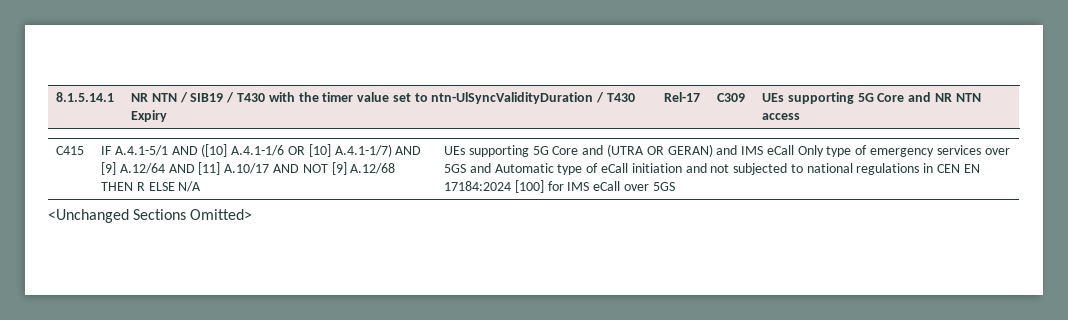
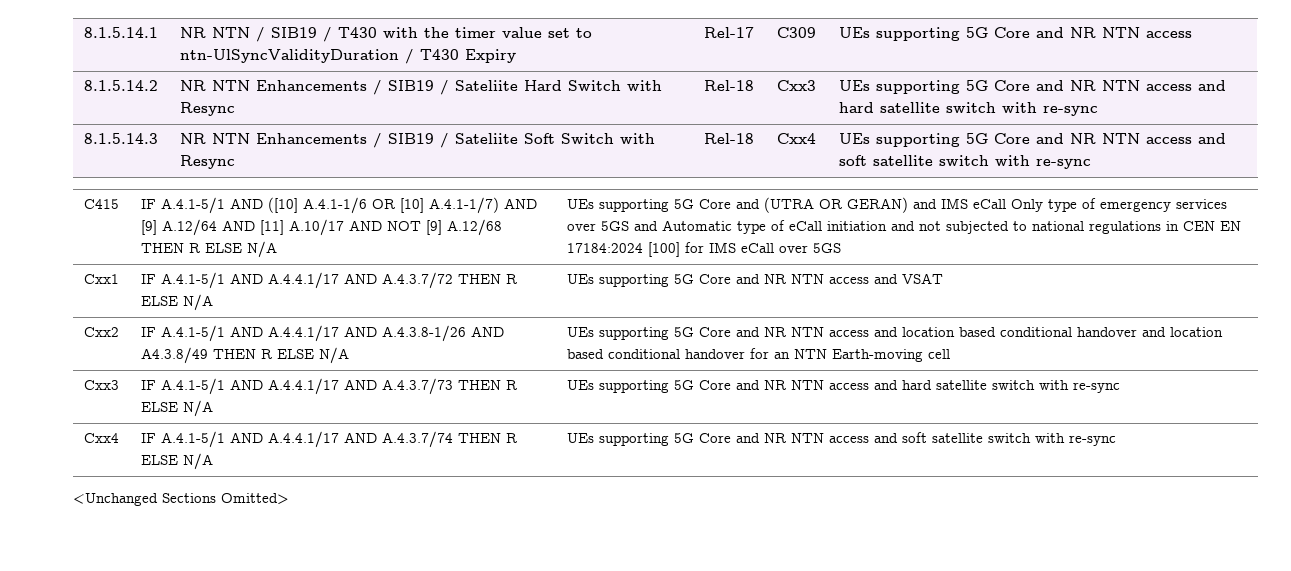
(801, 116) none -> [83,80,158,91] [179,80,662,95] [179,102,235,116] [703,80,754,91] [776,80,816,91] [838,80,1226,94] [838,102,1098,116] [83,133,158,144] [179,133,655,148] [179,155,235,169] [703,133,754,144] [776,133,816,144] [838,133,1226,147] [838,155,1091,169] // 8.1.5.14.2 | NR NTN Enhancements / SIB19 / Sateliite Hard Switch with Resync | Rel-18 | Cxx3 | UEs supporting 5G Core and NR NTN access and hard satellite switch with re-sync // 8.1.5.14.3 | NR NTN Enhancements / SIB19 / Sateliite Soft Switch with Resync | Rel-18 | Cxx4 | UEs supporting 5G Core and NR NTN access and soft satellite switch with re-sync
(675, 186) none -> [83,274,119,284] [140,272,517,289] [140,294,213,311] [566,273,943,287] [83,327,119,337] [140,325,504,342] [140,347,349,364] [566,327,1223,340] [566,348,950,362] [83,380,119,390] [140,378,517,395] [140,400,213,417] [566,380,1120,393] [83,433,119,443] [140,431,517,448] [140,453,213,470] [566,432,1116,446] // Cxx1 | IF A.4.1-5/1 AND A.4.4.1/17 AND A.4.3.7/72 THEN R ELSE N/A | UEs supporting 5G Core and NR NTN access and VSAT // Cxx2 | IF A.4.1-5/1 AND A.4.4.1/17 AND A.4.3.8-1/26 AND A4.3.8/49 THEN R ELSE N/A | UEs supporting 5G Core and NR NTN access and location based conditional handover and location based conditional handover for an NTN Earth-moving cell // Cxx3 | IF A.4.1-5/1 AND A.4.4.1/17 AND A.4.3.7/73 THEN R ELSE N/A | UEs supporting 5G Core and NR NTN access and hard satellite switch with re-sync // Cxx4 | IF A.4.1-5/1 AND A.4.4.1/17 AND A.4.3.7/74 THEN R ELSE N/A | UEs supporting 5G Core and NR NTN access and soft satellite switch with re-sync

